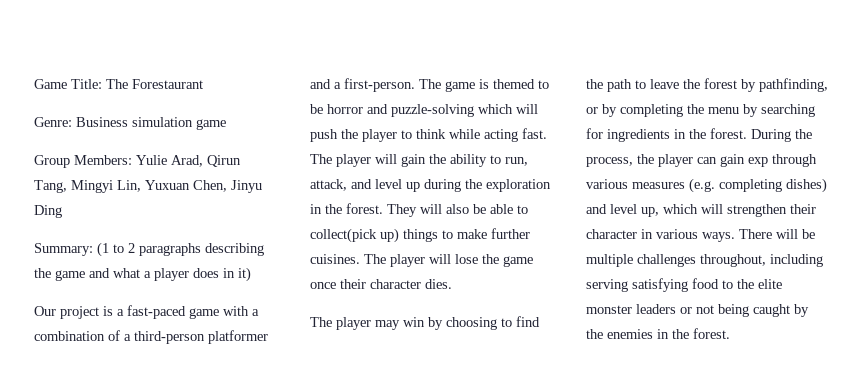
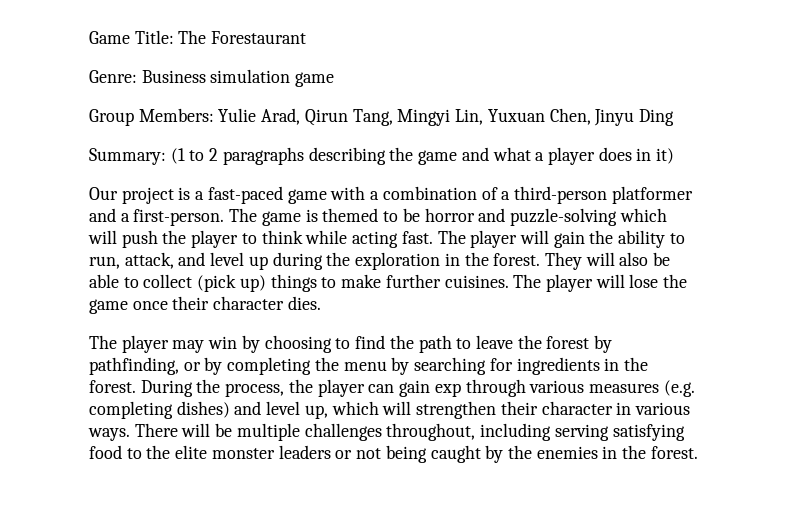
[310,228,377,243] collect(pick -> [143,274,237,292] collect (pick

